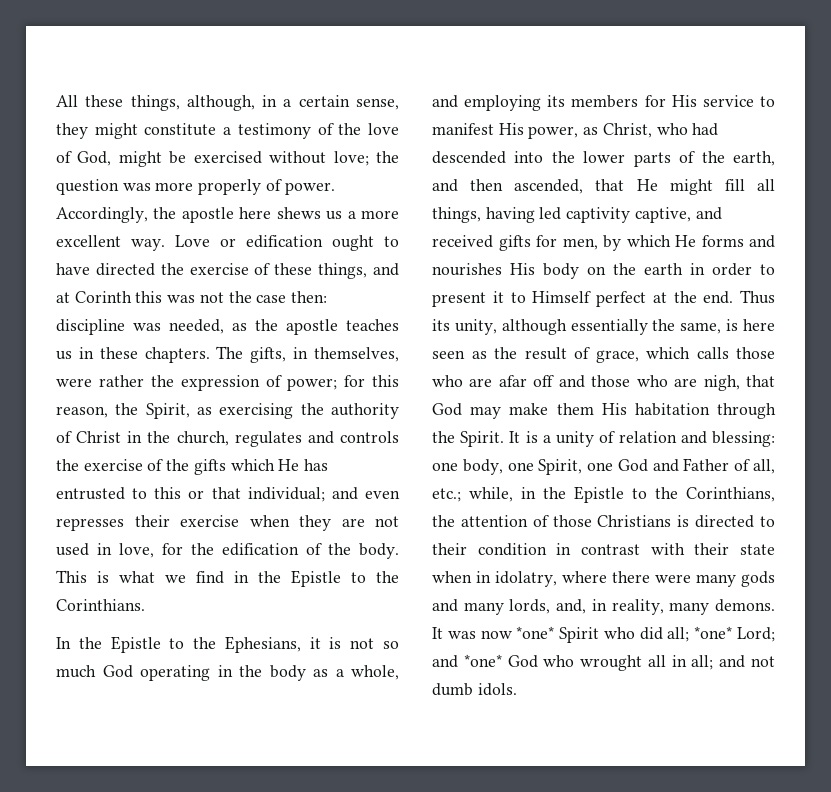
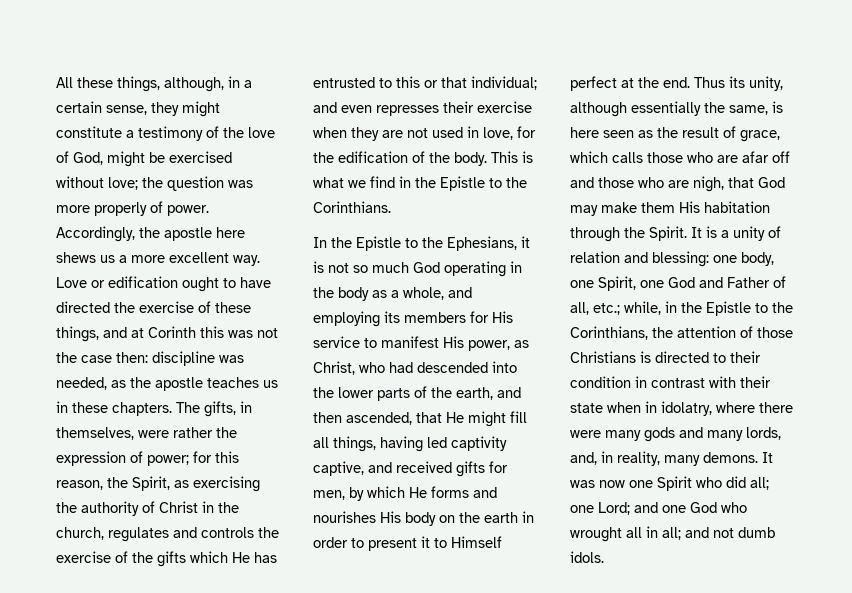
[516,626,555,639] *one* -> [629,480,653,488] one
[694,626,733,639] *one* -> [570,505,594,513] one
[463,654,502,667] *one* -> [662,505,686,513] one

